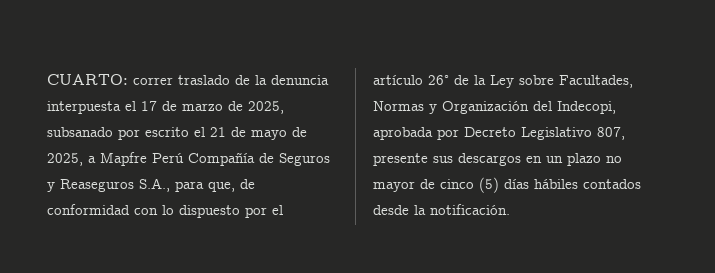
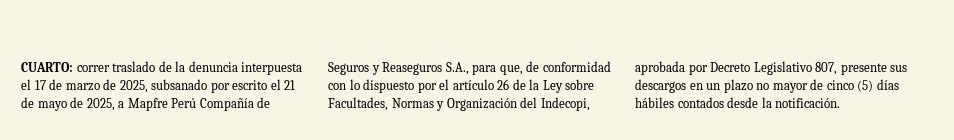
[428,75,449,85] 26° -> [497,79,510,90] 26

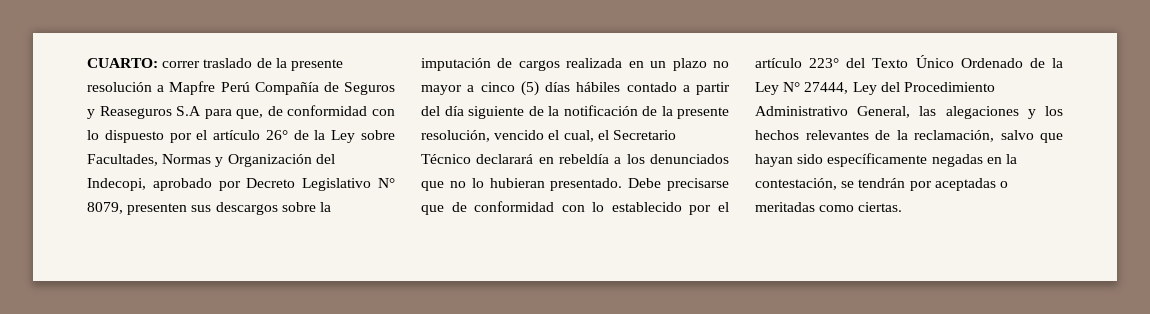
[188,61,303,75] [21,79,296,93] [21,97,115,111] denuncia interpuesta el 17 de marzo de 2025, subsanado por escrito el 21 de mayo de 2025, -> [290,59,343,71] [87,82,152,92] presente resolución
[445,62,469,75] S.A., -> [176,106,202,116] S.A
[497,79,510,90] 26 -> [265,130,288,140] 26°
[635,61,685,75] aprobada -> [152,178,212,191] aprobado
[815,62,908,75] [635,79,686,93] 807, presente sus descargos -> [378,178,396,188] [87,202,331,215] [421,58,623,71] N° 8079, presenten sus descargos sobre la imputación de cargos realizada
[810,79,824,90] de -> [467,85,475,92] a
[677,97,841,108] contados desde la notificación. -> [626,82,730,95] [421,105,729,119] [421,130,676,142] [421,154,729,164] [421,178,729,191] [421,201,729,215] [755,55,1063,68] [755,82,995,95] [755,106,1063,119] [755,130,1063,143] [755,153,1017,167] [755,178,1008,191] [755,202,903,212] contado a partir del día siguiente de la notificación de la presente resolución, vencido el cual, el Secretario Técnico declarará en rebeldía a los denunciados que no lo hubieran presentado. Debe precisarse que de conformidad con lo establecido por el artículo 223° del Texto Único Ordenado de la Ley N° 27444, Ley del Procedimiento Administrativo General, las alegaciones y los hechos relevantes de la reclamación, salvo que hayan sido específicamente negadas en la contestación, se tendrán por aceptadas o meritadas como ciertas.

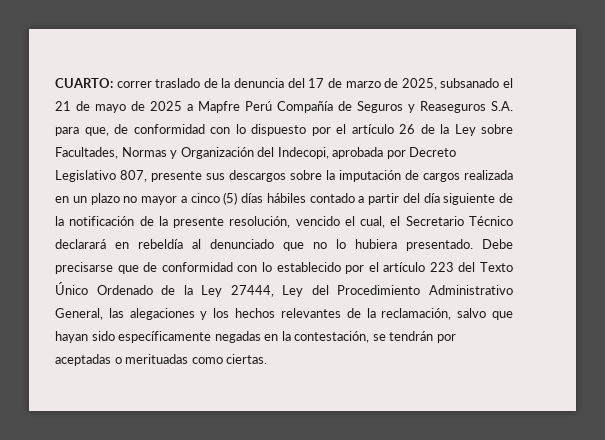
[290,59,343,71] [87,82,152,92] presente resolución -> [234,78,514,90] [55,101,182,113] denuncia del 17 de marzo de 2025, subsanado el 21 de mayo de 2025
[176,106,202,116] S.A -> [491,101,513,111] S.A.
[265,130,288,140] 26° -> [399,124,415,134] 26
[152,178,212,191] aprobado -> [332,147,384,159] aprobada
[378,178,396,188] [87,202,188,215] N° 8079, presenten -> [120,170,202,182] 807, presente
[614,154,729,164] a los denunciados -> [192,239,274,249] al denunciado
[489,178,545,188] hubieran -> [355,239,397,249] hubiera
[809,58,840,68] 223° -> [429,262,454,272] 223
[783,82,801,92] N° -> (223, 291) none
[755,202,815,212] meritadas -> [125,354,189,364] merituadas

